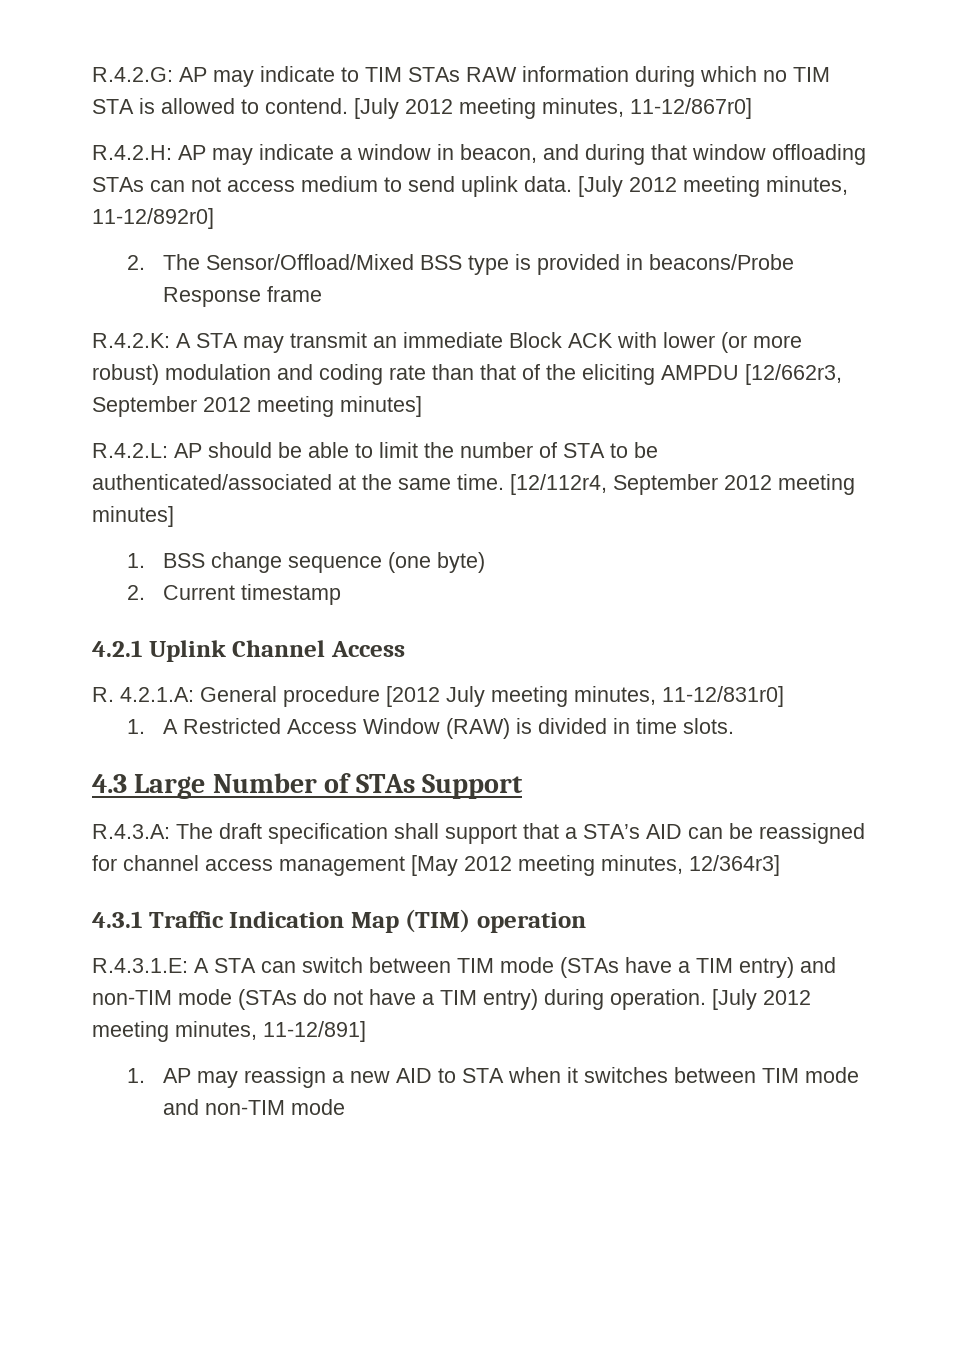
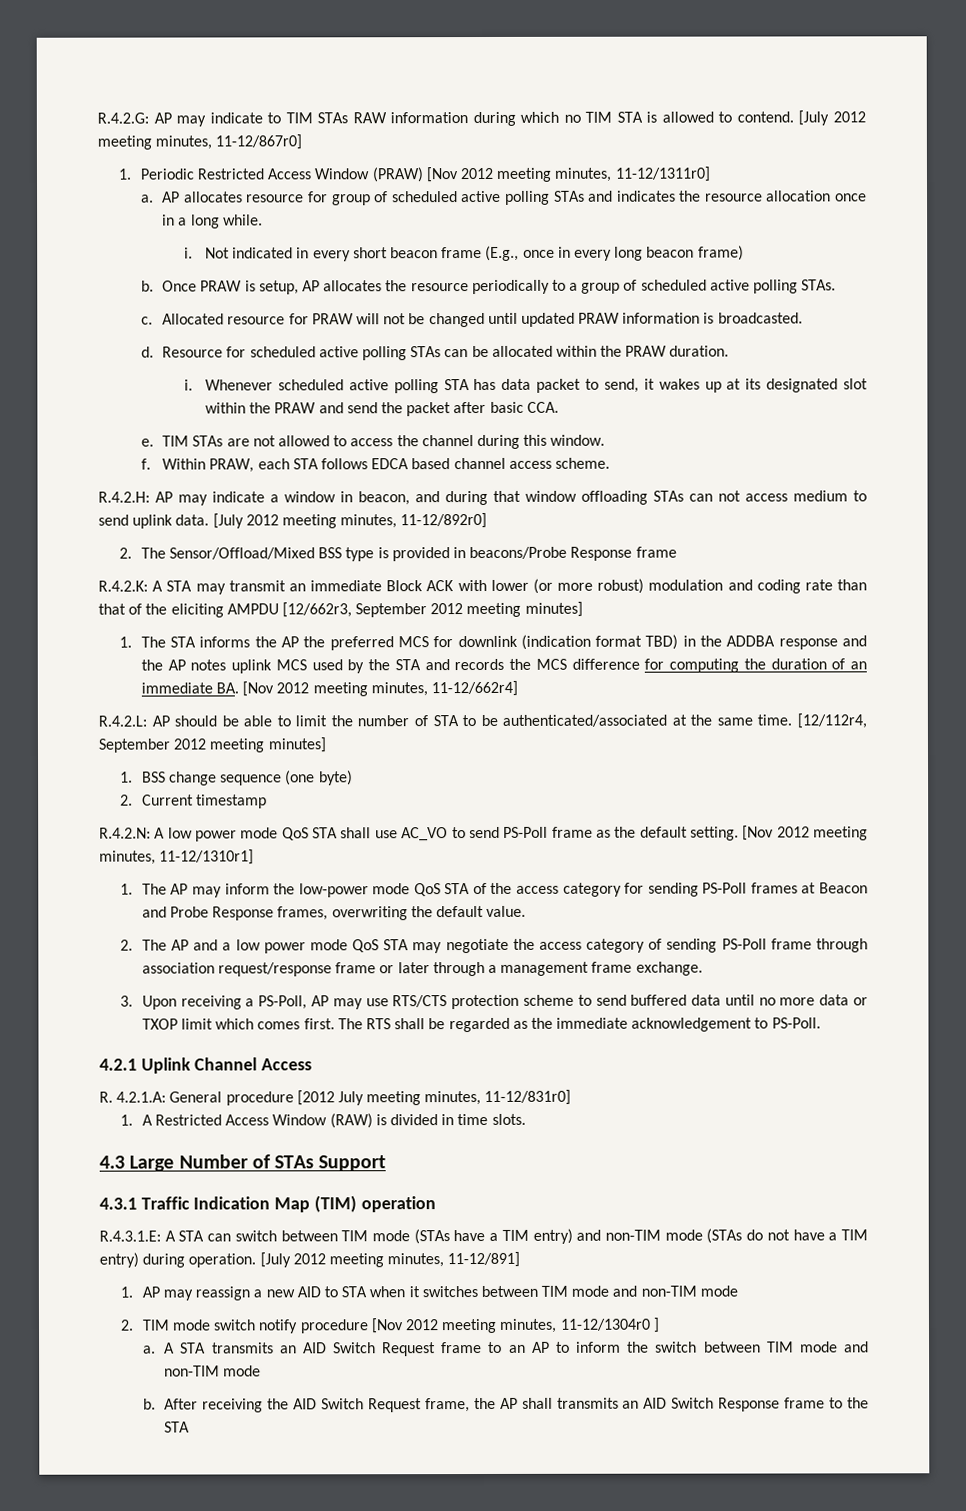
(752, 108) none -> [118,166,710,183] [140,190,867,206] [162,214,263,229] [183,245,744,262] [140,279,837,295] [140,312,803,328] [140,345,730,361] [183,378,869,394] [205,401,559,417] [140,434,606,450] [140,457,610,473] // 1. Periodic Restricted Access Window (PRAW) [Nov 2012 meeting minutes, 11-12/1311r0] // a. AP allocates resource for group of scheduled active polling STAs and indicates the resource allocation once in a long while. // i. Not indicated in every short beacon frame (E.g., once in every long beacon frame) // b. Once PRAW is setup, AP allocates the resource periodically to a group of scheduled active polling STAs. // c. Allocated resource for PRAW will not be changed until updated PRAW information is broadcasted. // d. Resource for scheduled active polling STAs can be allocated within the PRAW duration. // i. Whenever scheduled active polling STA has data packet to send, it wakes up at its designated slot within the PRAW and send the packet after basic CCA. // e. TIM STAs are not allowed to access the channel during this window. // f. Within PRAW, each STA follows EDCA based channel access scheme.
(422, 406) none -> [119,634,867,651] [140,658,868,674] [140,680,518,697] // 1. The STA informs the AP the preferred MCS for downlink (indication format TBD) in the ADDBA response and the AP notes uplink MCS used by the STA and records the MCS difference for computing the duration of an immediate BA. [Nov 2012 meeting minutes, 11-12/662r4]
(341, 594) none -> [99,825,869,842] [99,849,255,865] [120,882,869,898] [141,905,527,921] [120,938,869,954] [141,961,703,977] [120,994,868,1010] [141,1017,821,1033] // R.4.2.N: A low power mode QoS STA shall use AC_VO to send PS-Poll frame as the default setting. [Nov 2012 meeting minutes, 11-12/1310r1] // 1. The AP may inform the low-power mode QoS STA of the access category for sending PS-Poll frames at Beacon and Probe Response frames, overwriting the default value. // 2. The AP and a low power mode QoS STA may negotiate the access category of sending PS-Poll frame through association request/response frame or later through a management frame exchange. // 3. Upon receiving a PS-Poll, AP may use RTS/CTS protection scheme to send buffered data until no more data or TXOP limit which comes first. The RTS shall be regarded as the immediate acknowledgement to PS-Poll.
[92,823,865,844] [92,855,780,876] // R.4.3.A: The draft specification shall support that a STA’s AID can be reassigned for channel access management [May 2012 meeting minutes, 12/364r3] -> (387, 1163) none
(345, 1107) none -> [120,1317,660,1334] [142,1341,869,1357] [164,1365,262,1377] [142,1397,870,1413] [164,1421,191,1433] // 2. TIM mode switch notify procedure [Nov 2012 meeting minutes, 11-12/1304r0 ] // a. A STA transmits an AID Switch Request frame to an AP to inform the switch between TIM mode and non-TIM mode // b. After receiving the AID Switch Request frame, the AP shall transmits an AID Switch Response frame to the STA

